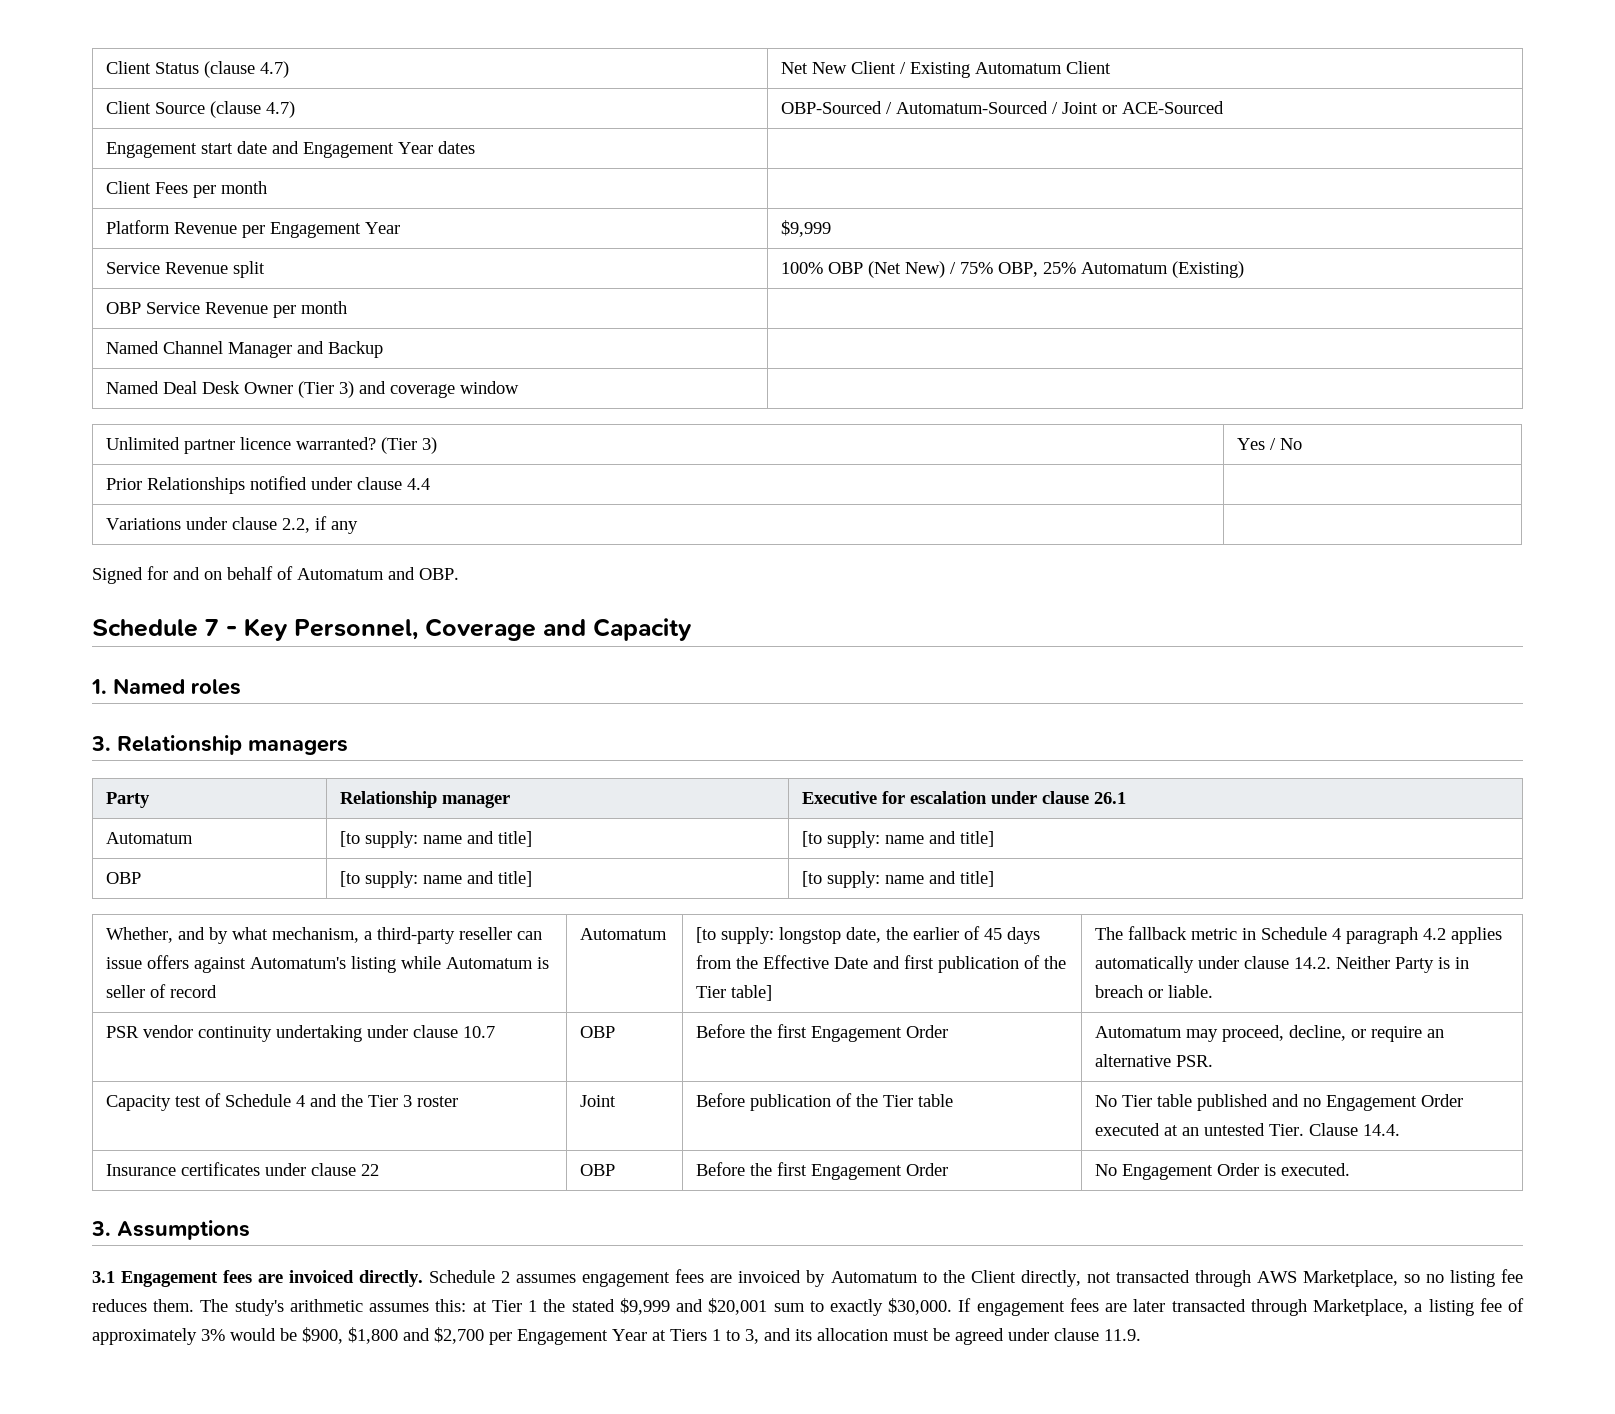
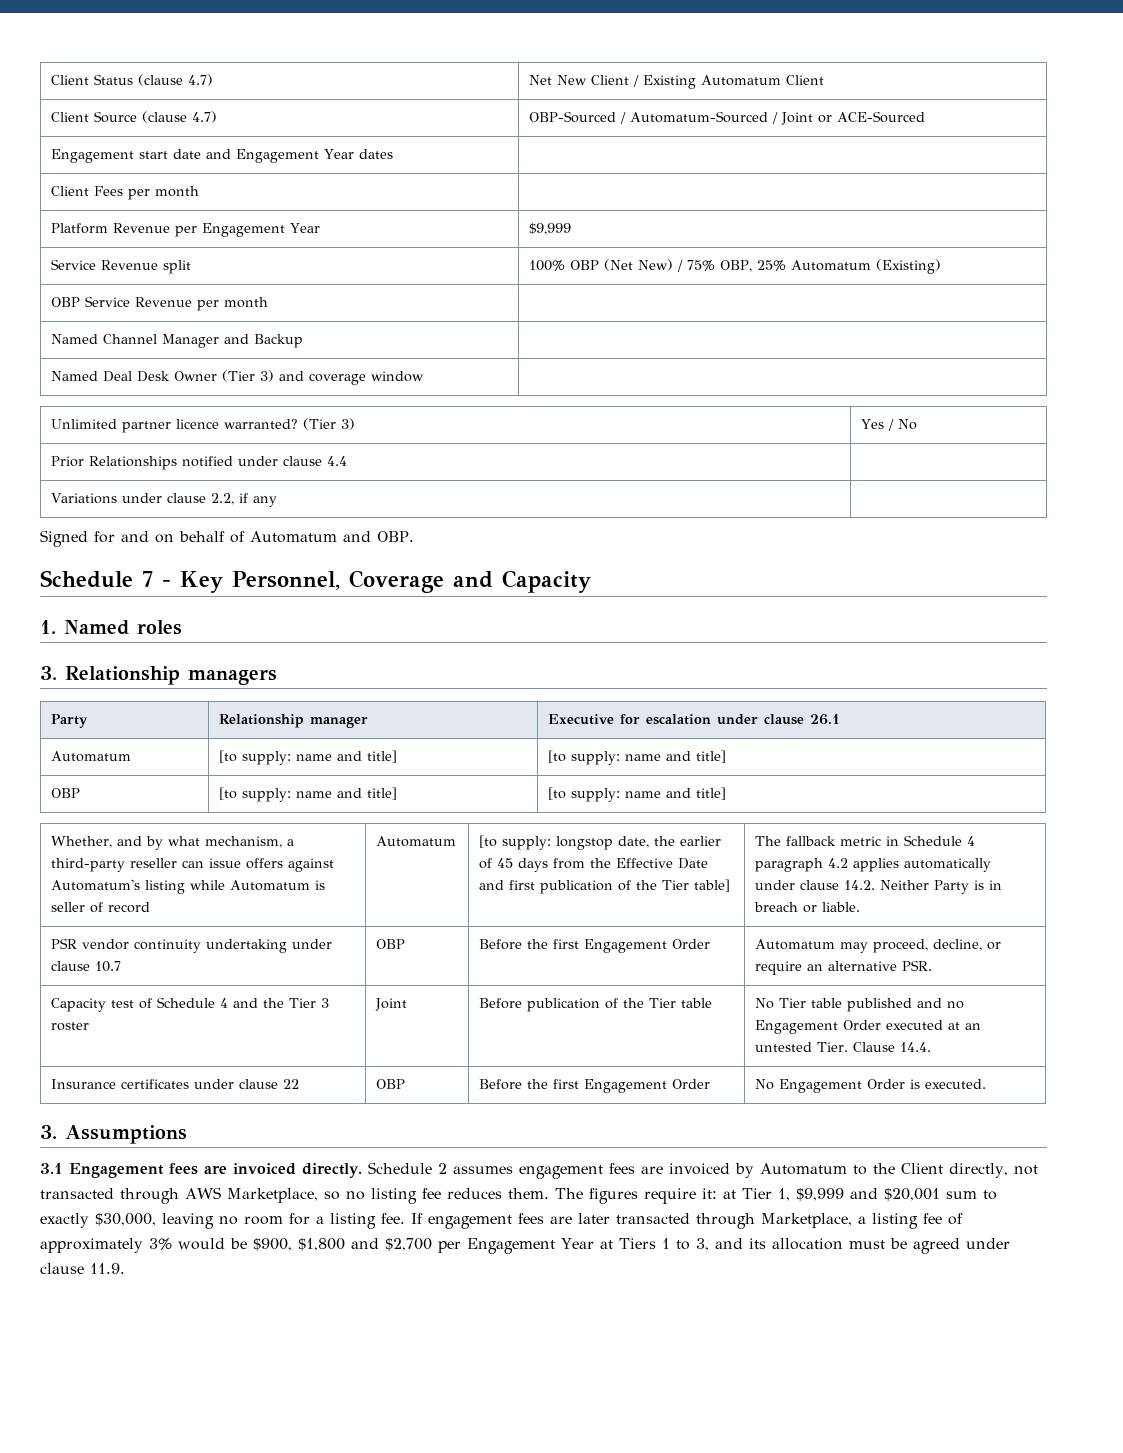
[234,1299,615,1316] study's arithmetic assumes this: at Tier 1 the stated -> [588,1188,790,1204] figures require it: at Tier 1,
[888,1298,953,1315] $30,000. -> [95,1213,405,1229] $30,000, leaving no room for a listing fee.

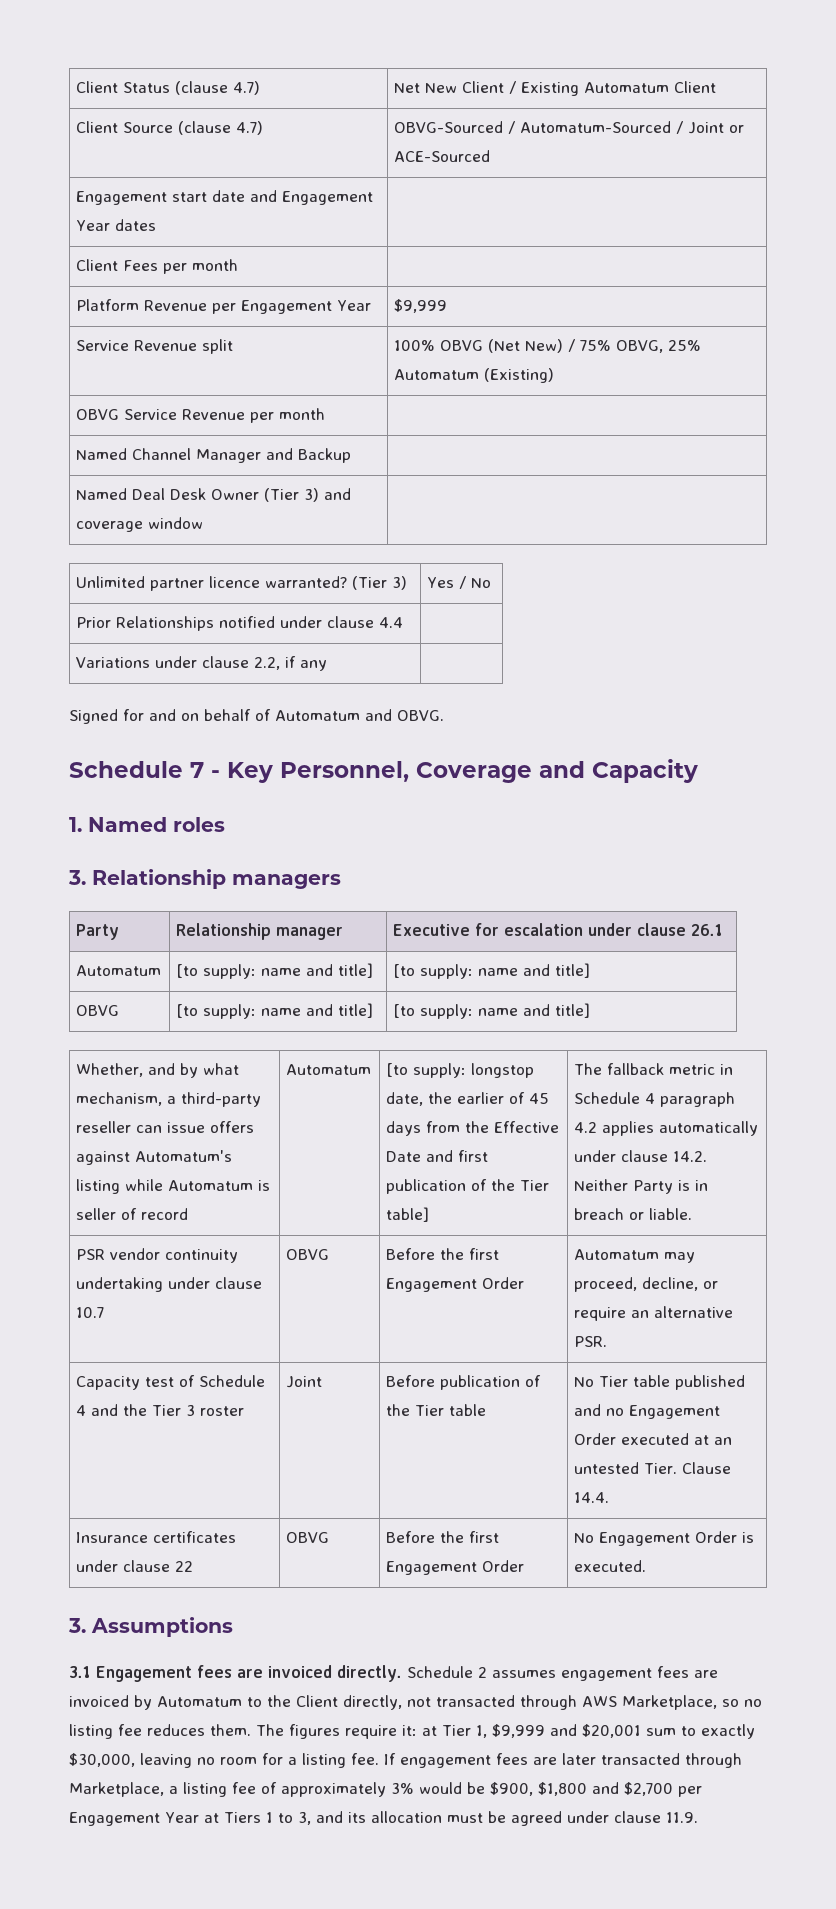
[528,111,616,123] OBP-Sourced -> [394,121,504,133] OBVG-Sourced
[569,260,599,270] OBP -> [440,340,484,351] OBVG
[719,260,752,272] OBP, -> [616,340,664,353] OBVG,
[50,297,80,307] OBP -> [76,409,120,420] OBVG
[377,531,414,542] OBP. -> [397,710,444,721] OBVG.
[50,788,80,798] OBP -> [76,1005,120,1016] OBVG
[375,939,405,949] OBP -> [286,1249,330,1260] OBVG
[375,1079,405,1089] OBP -> [286,1532,330,1543] OBVG

